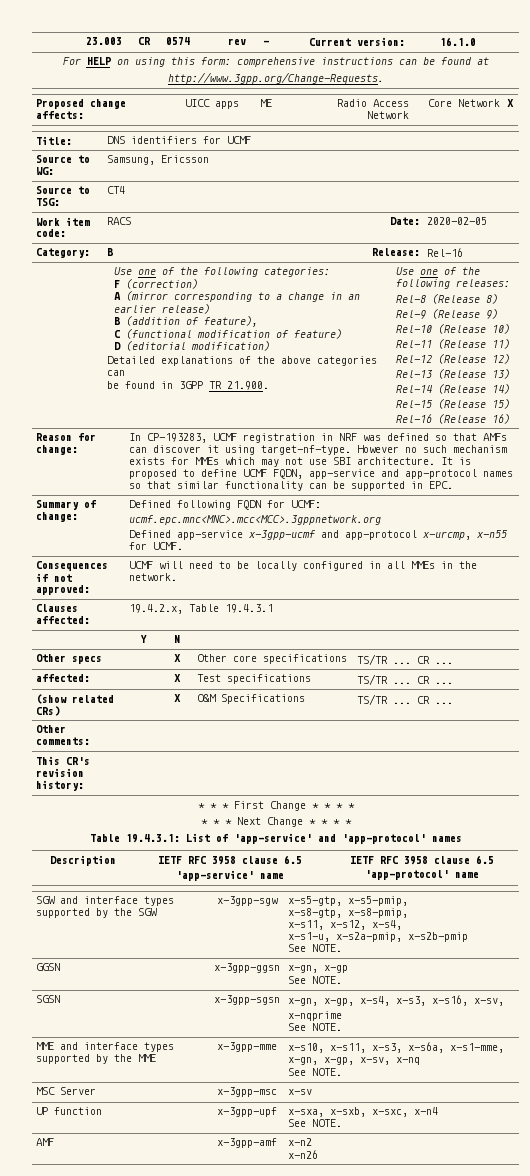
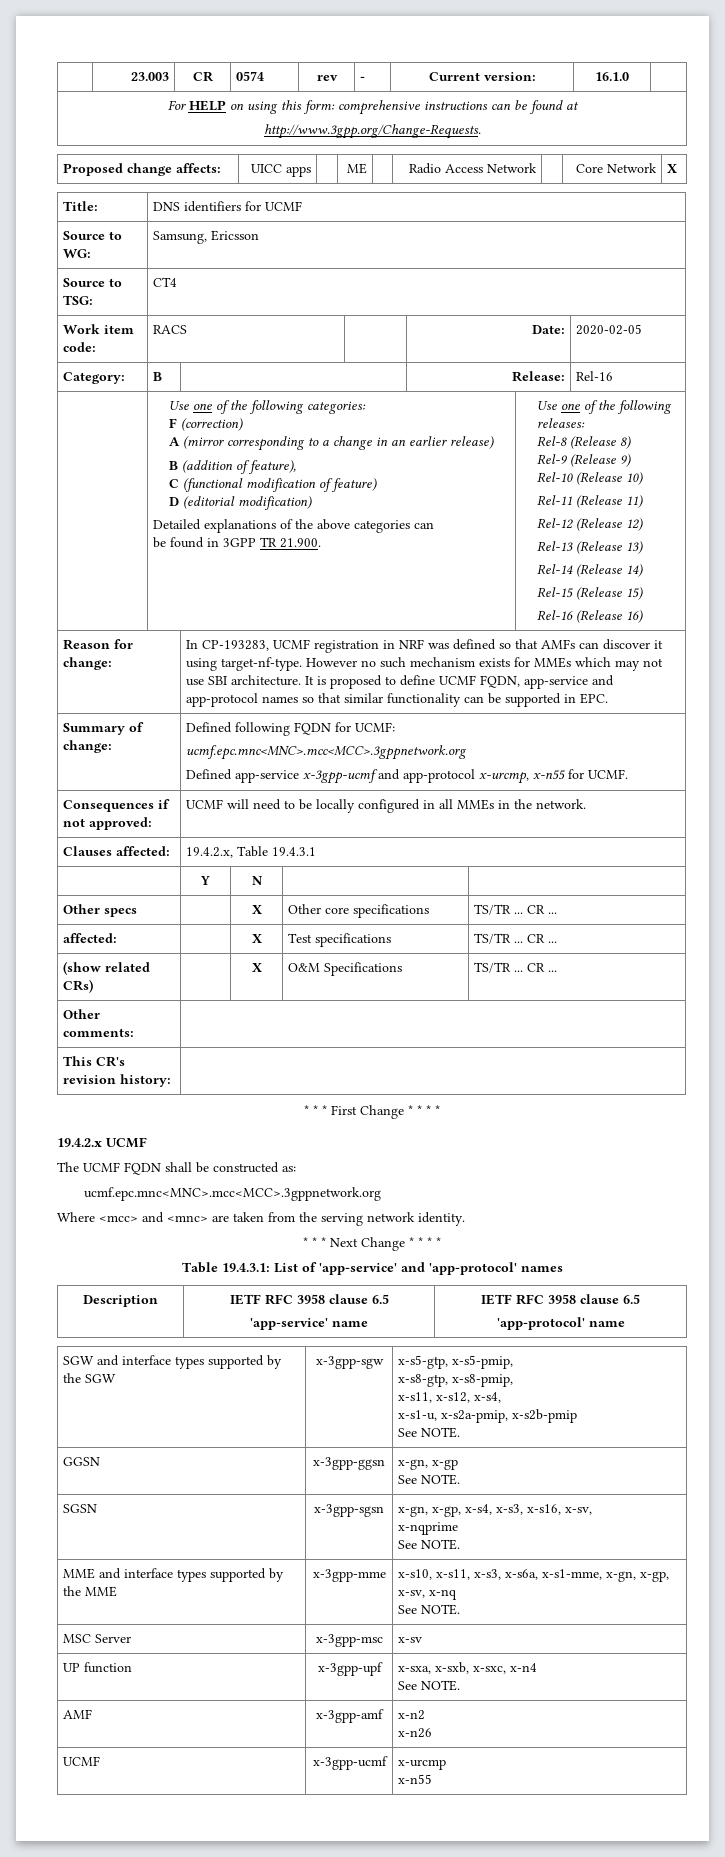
(355, 806) none -> [57,1137,147,1148] [57,1162,296,1175] [83,1187,381,1201] [57,1212,465,1226] // 19.4.2.x UCMF // The UCMF FQDN shall be constructed as: // ucmf.epc.mnc<MNC>.mcc<MCC>.3gppnetwork.org // Where <mcc> and <mnc> are taken from the serving network identity.
(318, 1154) none -> [63,1756,101,1766] [312,1756,388,1770] [398,1759,447,1770] [398,1774,433,1784] // UCMF | x-3gpp-ucmf | x-urcmp // x-n55

